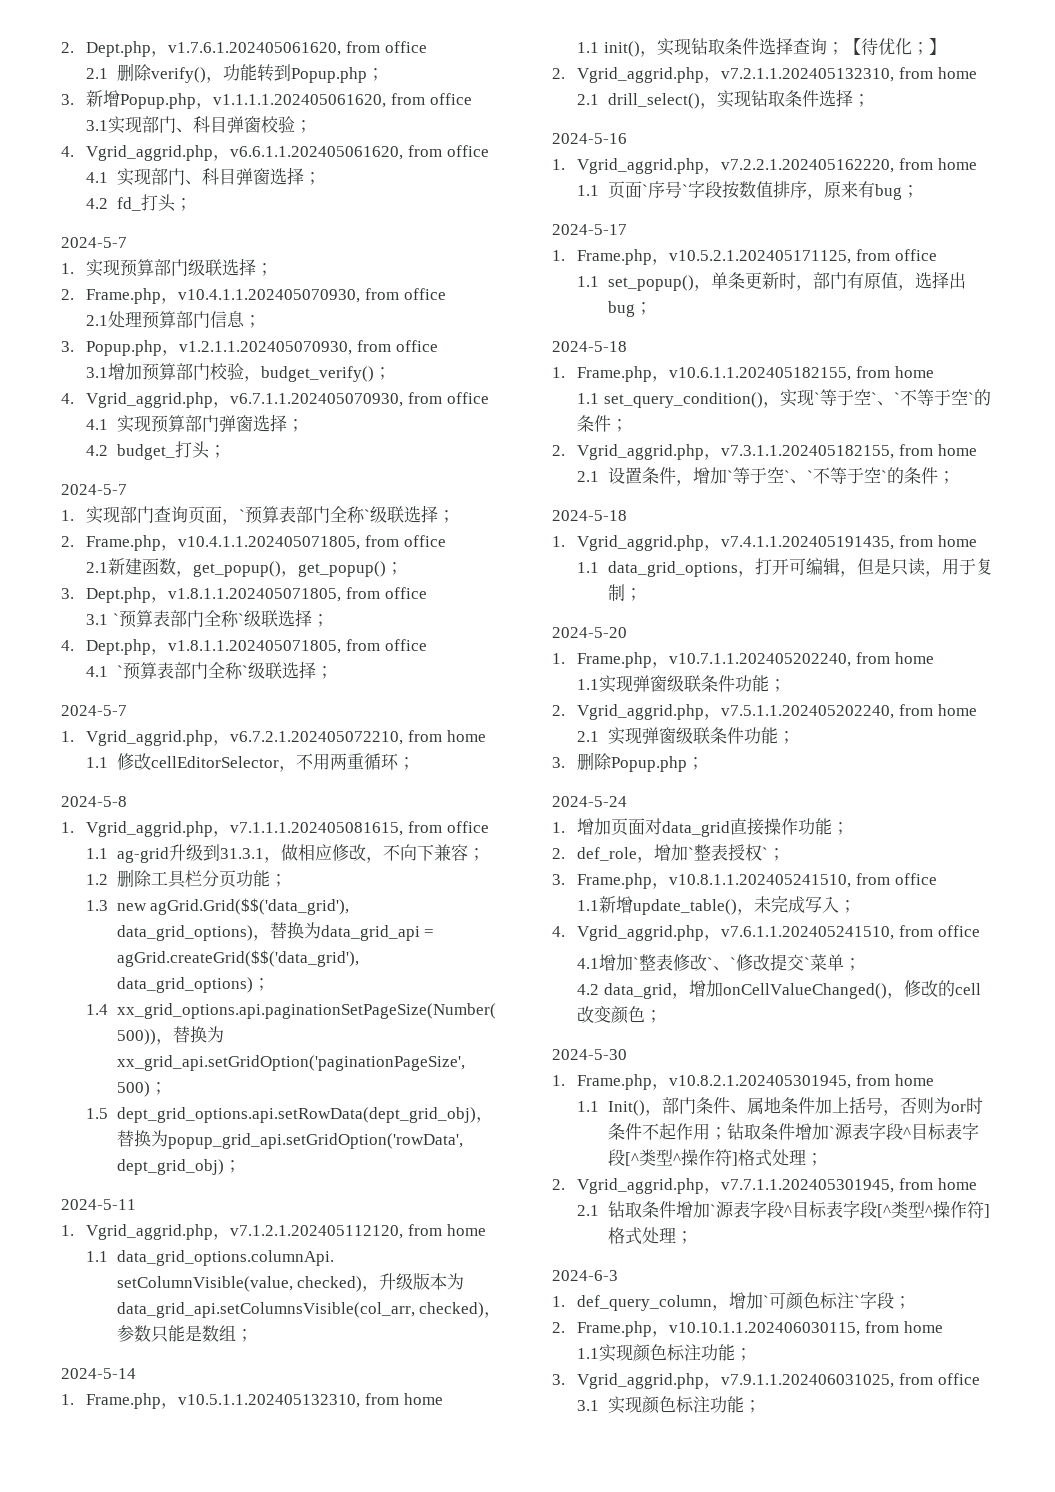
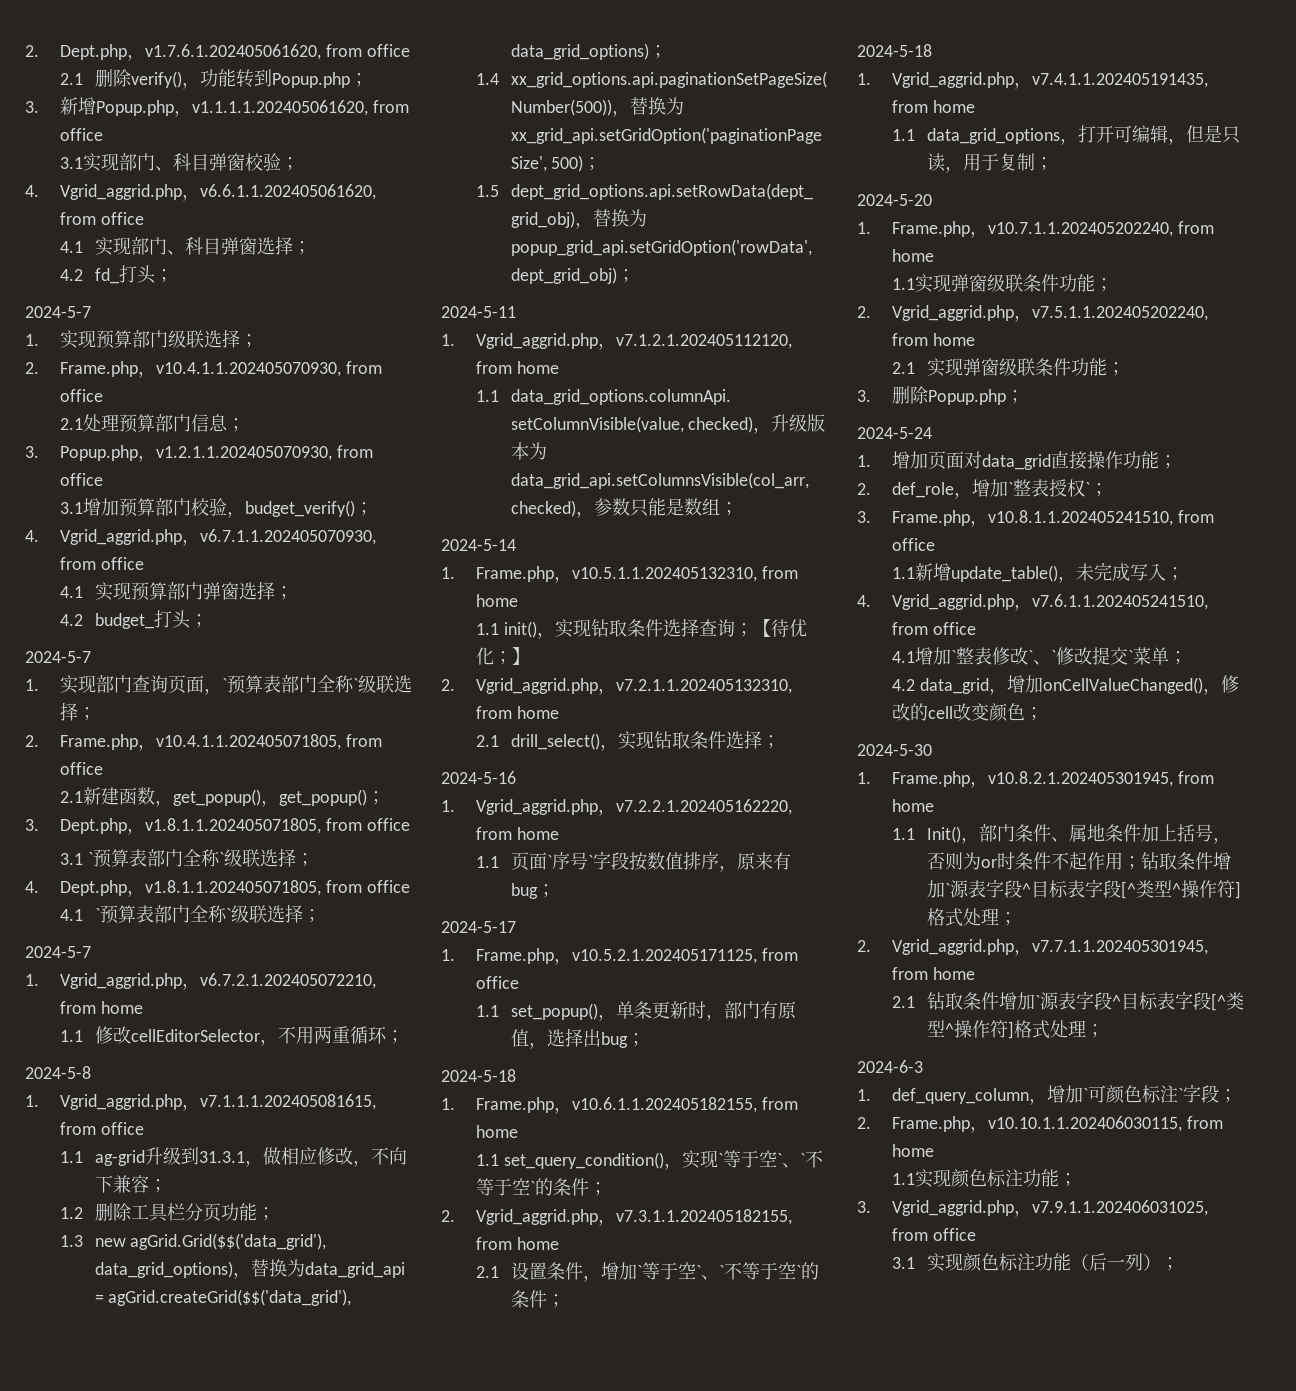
(744, 1404) none -> [1070,1253,1161,1271] （后一列）

